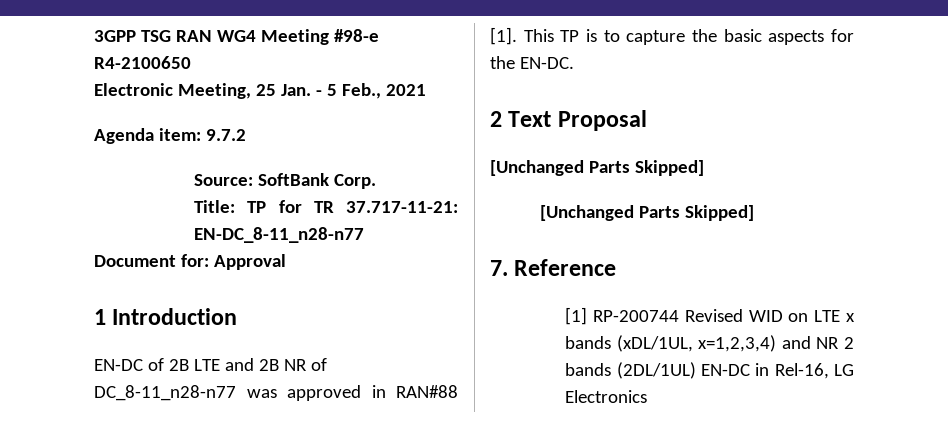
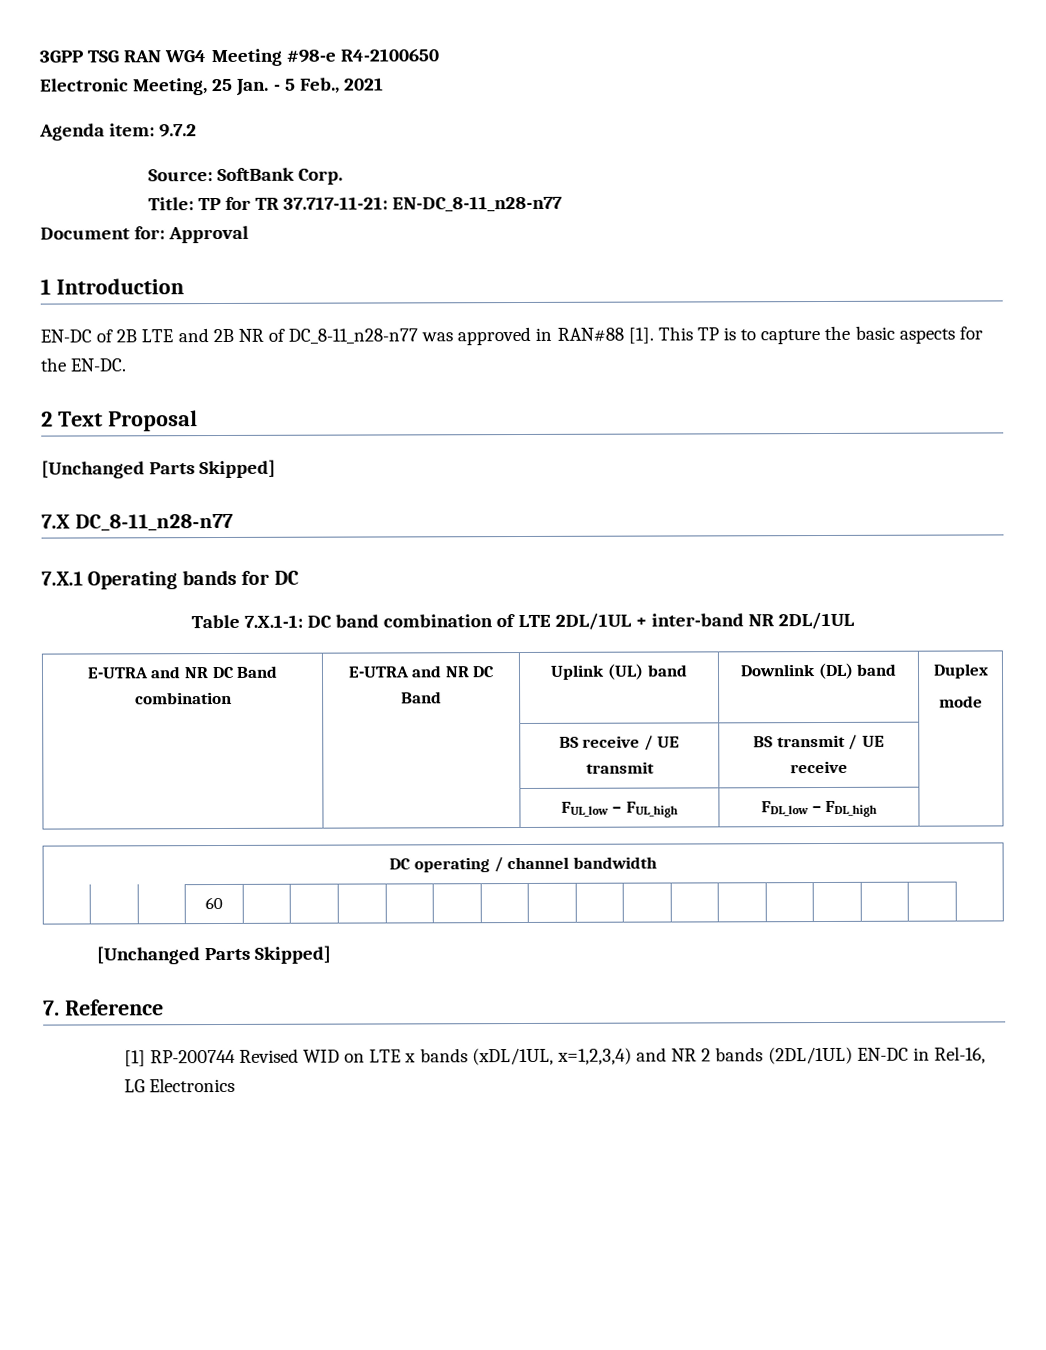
(704, 168) none -> [41,513,234,532] [41,569,299,590] [190,611,856,630] [86,665,279,679] [134,691,232,705] [347,665,496,678] [400,691,442,704] [550,663,688,680] [739,662,898,680] [932,663,989,679] [939,695,983,708] [558,735,681,751] [585,761,655,774] [753,734,885,750] [790,760,848,774] [561,801,678,818] [760,800,878,817] [389,856,657,873] [205,896,223,910] // 7.X DC_8-11_n28-n77 // 7.X.1 Operating bands for DC // Table 7.X.1-1: DC band combination of LTE 2DL/1UL + inter-band NR 2DL/1UL // E-UTRA and NR DC Band combination | E-UTRA and NR DC Band | Uplink (UL) band | Downlink (DL) band | Duplex // mode // | | BS receive / UE transmit | BS transmit / UE receive | // | | FUL_low – FUL_high | FDL_low – FDL_high | // DC operating / channel bandwidth // | | | 60 | | | | | | | | | | | | | | | |

